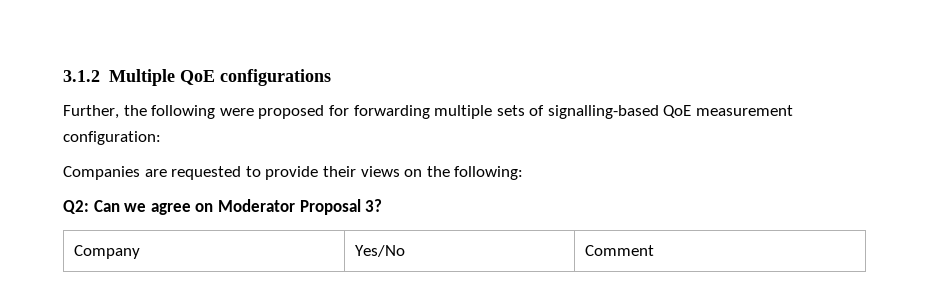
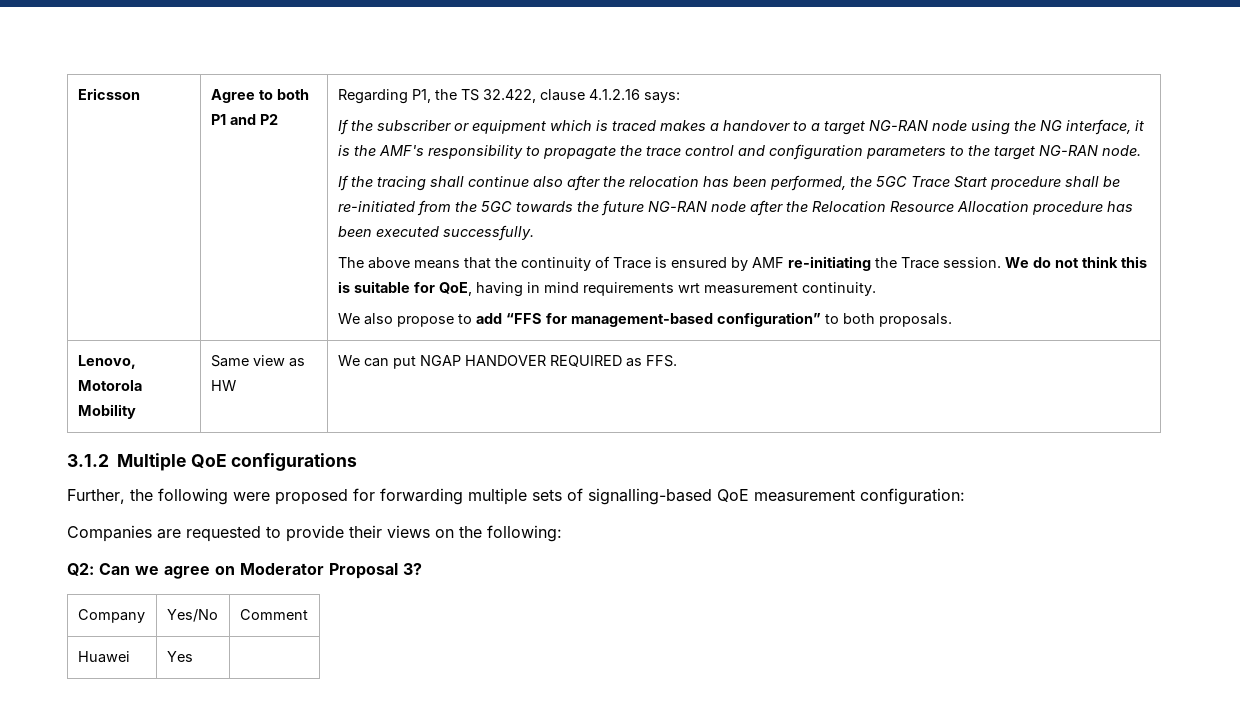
(63, 76) none -> [77,88,140,100] [210,89,309,103] [210,114,278,125] [337,89,680,104] [337,119,1144,135] [337,144,1141,160] [337,175,1120,191] [337,200,1133,216] [337,225,534,241] [337,256,1147,271] [337,281,876,297] [337,312,952,327] [77,355,136,369] [77,380,142,391] [77,404,136,419] [210,355,305,367] [210,380,236,391] [337,355,677,369] Ericsson | Agree to both P1 and P2 | Regarding P1, the TS 32.422, clause 4.1.2.16 says: // If the subscriber or equipment which is traced makes a handover to a target NG-RAN node using the NG interface, it is the AMF's responsibility to propagate the trace control and configuration parameters to the target NG-RAN node. // If the tracing shall continue also after the relocation has been performed, the 5GC Trace Start procedure shall be re-initiated from the 5GC towards the future NG-RAN node after the Relocation Resource Allocation procedure has been executed successfully. // The above means that the continuity of Trace is ensured by AMF re-initiating the Trace session. We do not think this is suitable for QoE, having in mind requirements wrt measurement continuity. // We also propose to add “FFS for management-based configuration” to both proposals. // Lenovo, Motorola Mobility | Same view as HW | We can put NGAP HANDOVER REQUIRED as FFS. //
(654, 250) none -> [77,651,130,663] [166,651,193,662] // Huawei | Yes |

